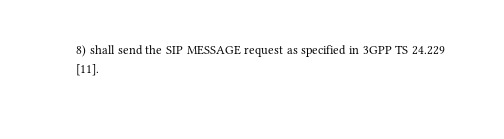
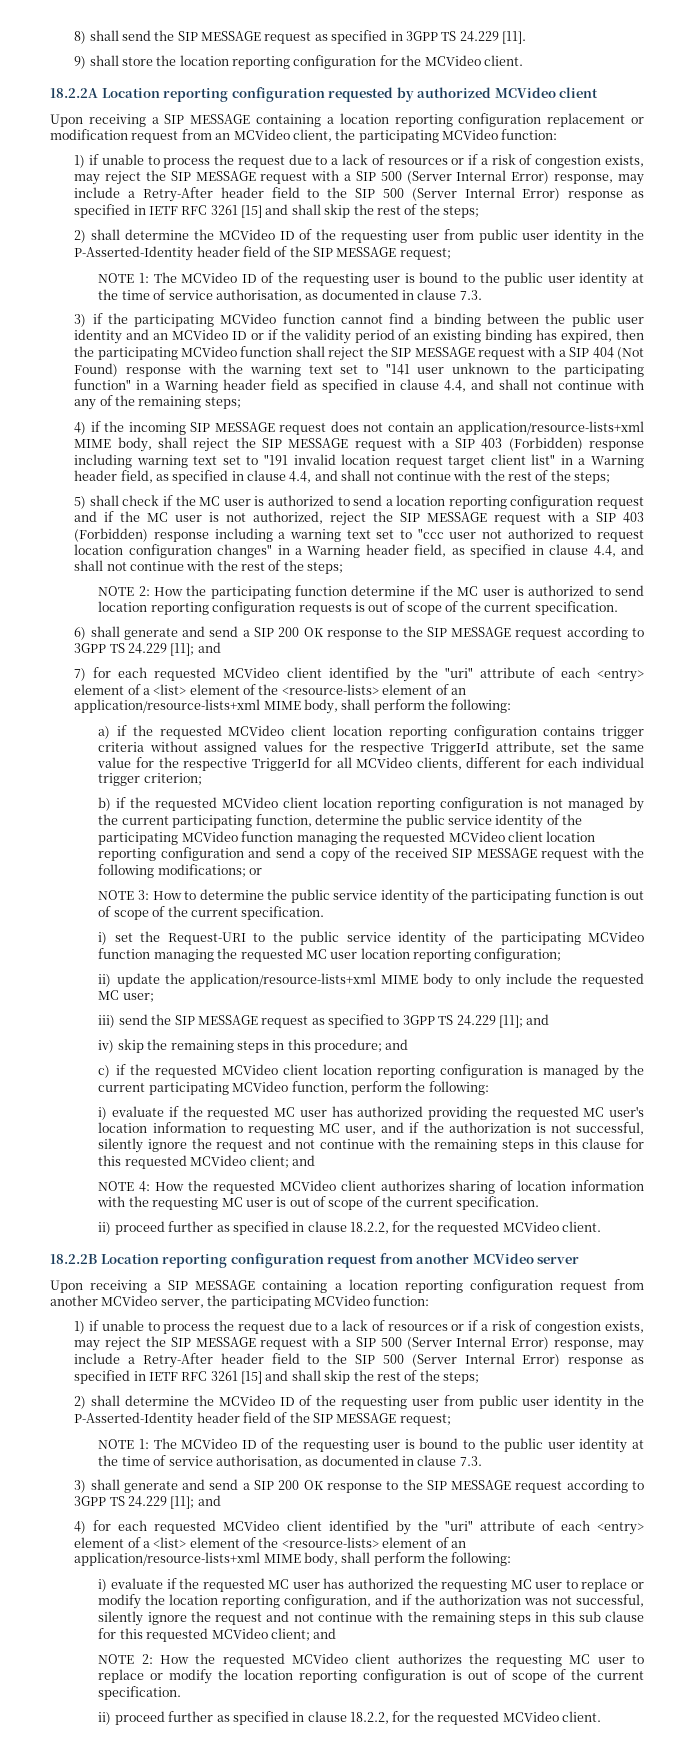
(100, 70) none -> [74,55,523,69] [50,87,599,102] [50,113,644,127] [50,129,558,143] [74,154,645,168] [74,170,644,185] [74,187,645,202] [74,204,480,218] [74,229,644,244] [74,246,451,261] [98,272,645,287] [98,289,482,302] [74,313,645,327] [74,329,644,344] [74,346,644,361] [74,363,644,377] [74,379,644,393] [74,395,241,410] [74,421,644,435] [74,437,644,452] [74,454,645,468] [74,470,611,484] [74,495,644,509] [74,511,644,526] [74,528,644,542] [74,544,645,558] [74,560,344,574] [98,585,644,599] [98,601,618,615] [74,626,644,640] [74,642,221,656] [74,667,645,682] [74,684,466,695] [74,699,512,714] [98,725,644,739] [98,741,645,755] [97,757,645,771] [98,773,202,786] [98,797,644,812] [98,814,583,829] [98,831,596,845] [98,847,644,862] [98,864,263,878] [98,889,644,904] [98,906,325,920] [98,931,644,946] [98,948,562,962] [98,973,644,988] [98,990,154,1002] [98,1014,550,1028] [98,1039,409,1053] [98,1064,645,1079] [98,1081,489,1095] [98,1106,644,1120] [98,1122,644,1136] [98,1138,644,1153] [98,1155,315,1169] [98,1180,644,1194] [97,1196,539,1210] [98,1221,601,1235] [50,1253,580,1268] [50,1279,644,1293] [50,1295,430,1309] [74,1320,645,1334] [74,1336,644,1351] [74,1353,645,1368] [74,1370,480,1384] [74,1395,644,1410] [74,1412,451,1427] [98,1438,645,1453] [98,1455,482,1468] [74,1479,644,1493] [74,1495,221,1509] [74,1520,645,1535] [74,1537,466,1548] [74,1552,512,1567] [98,1578,644,1592] [98,1594,644,1609] [98,1611,644,1626] [98,1628,337,1642] [98,1653,645,1667] [98,1669,645,1684] [98,1686,182,1700] [98,1711,601,1725] // 9) shall store the location reporting configuration for the MCVideo client. // 18.2.2A Location reporting configuration requested by authorized MCVideo client // Upon receiving a SIP MESSAGE containing a location reporting configuration replacement or modification request from an MCVideo client, the participating MCVideo function: // 1) if unable to process the request due to a lack of resources or if a risk of congestion exists, may reject the SIP MESSAGE request with a SIP 500 (Server Internal Error) response, may include a Retry-After header field to the SIP 500 (Server Internal Error) response as specified in IETF RFC 3261 [15] and shall skip the rest of the steps; // 2) shall determine the MCVideo ID of the requesting user from public user identity in the P-Asserted-Identity header field of the SIP MESSAGE request; // NOTE 1: The MCVideo ID of the requesting user is bound to the public user identity at the time of service authorisation, as documented in clause 7.3. // 3) if the participating MCVideo function cannot find a binding between the public user identity and an MCVideo ID or if the validity period of an existing binding has expired, then the participating MCVideo function shall reject the SIP MESSAGE request with a SIP 404 (Not Found) response with the warning text set to "141 user unknown to the participating function" in a Warning header field as specified in clause 4.4, and shall not continue with any of the remaining steps; // 4) if the incoming SIP MESSAGE request does not contain an application/resource-lists+xml MIME body, shall reject the SIP MESSAGE request with a SIP 403 (Forbidden) response including warning text set to "191 invalid location request target client list" in a Warning header field, as specified in clause 4.4, and shall not continue with the rest of the steps; // 5) shall check if the MC user is authorized to send a location reporting configuration request and if the MC user is not authorized, reject the SIP MESSAGE request with a SIP 403 (Forbidden) response including a warning text set to "ccc user not authorized to request location configuration changes" in a Warning header field, as specified in clause 4.4, and shall not continue with the rest of the steps; // NOTE 2: How the participating function determine if the MC user is authorized to send location reporting configuration requests is out of scope of the current specification. // 6) shall generate and send a SIP 200 OK response to the SIP MESSAGE request according to 3GPP TS 24.229 [11]; and // 7) for each requested MCVideo client identified by the "uri" attribute of each <entry> element of a <list> element of the <resource-lists> element of an application/resource-lists+xml MIME body, shall perform the following: // a) if the requested MCVideo client location reporting configuration contains trigger criteria without assigned values for the respective TriggerId attribute, set the same value for the respective TriggerId for all MCVideo clients, different for each individual trigger criterion; // b) if the requested MCVideo client location reporting configuration is not managed by the current participating function, determine the public service identity of the participating MCVideo function managing the requested MCVideo client location reporting configuration and send a copy of the received SIP MESSAGE request with the following modifications; or // NOTE 3: How to determine the public service identity of the participating function is out of scope of the current specification. // i) set the Request-URI to the public service identity of the participating MCVideo function managing the requested MC user location reporting configuration; // ii) update the application/resource-lists+xml MIME body to only include the requested MC user; // iii) send the SIP MESSAGE request as specified to 3GPP TS 24.229 [11]; and // iv) skip the remaining steps in this procedure; and // c) if the requested MCVideo client location reporting configuration is managed by the current participating MCVideo function, perform the following: // i) evaluate if the requested MC user has authorized providing the requested MC user's location information to requesting MC user, and if the authorization is not successful, silently ignore the request and not continue with the remaining steps in this clause for this requested MCVideo client; and // NOTE 4: How the requested MCVideo client authorizes sharing of location information with the requesting MC user is out of scope of the current specification. // ii) proceed further as specified in clause 18.2.2, for the requested MCVideo client. // 18.2.2B Location reporting configuration request from another MCVideo server // Upon receiving a SIP MESSAGE containing a location reporting configuration request from another MCVideo server, the participating MCVideo function: // 1) if unable to process the request due to a lack of resources or if a risk of congestion exists, may reject the SIP MESSAGE request with a SIP 500 (Server Internal Error) response, may include a Retry-After header field to the SIP 500 (Server Internal Error) response as specified in IETF RFC 3261 [15] and shall skip the rest of the steps; // 2) shall determine the MCVideo ID of the requesting user from public user identity in the P-Asserted-Identity header field of the SIP MESSAGE request; // NOTE 1: The MCVideo ID of the requesting user is bound to the public user identity at the time of service authorisation, as documented in clause 7.3. // 3) shall generate and send a SIP 200 OK response to the SIP MESSAGE request according to 3GPP TS 24.229 [11]; and // 4) for each requested MCVideo client identified by the "uri" attribute of each <entry> element of a <list> element of the <resource-lists> element of an application/resource-lists+xml MIME body, shall perform the following: // i) evaluate if the requested MC user has authorized the requesting MC user to replace or modify the location reporting configuration, and if the authorization was not successful, silently ignore the request and not continue with the remaining steps in this sub clause for this requested MCVideo client; and // NOTE 2: How the requested MCVideo client authorizes the requesting MC user to replace or modify the location reporting configuration is out of scope of the current specification. // ii) proceed further as specified in clause 18.2.2, for the requested MCVideo client.

